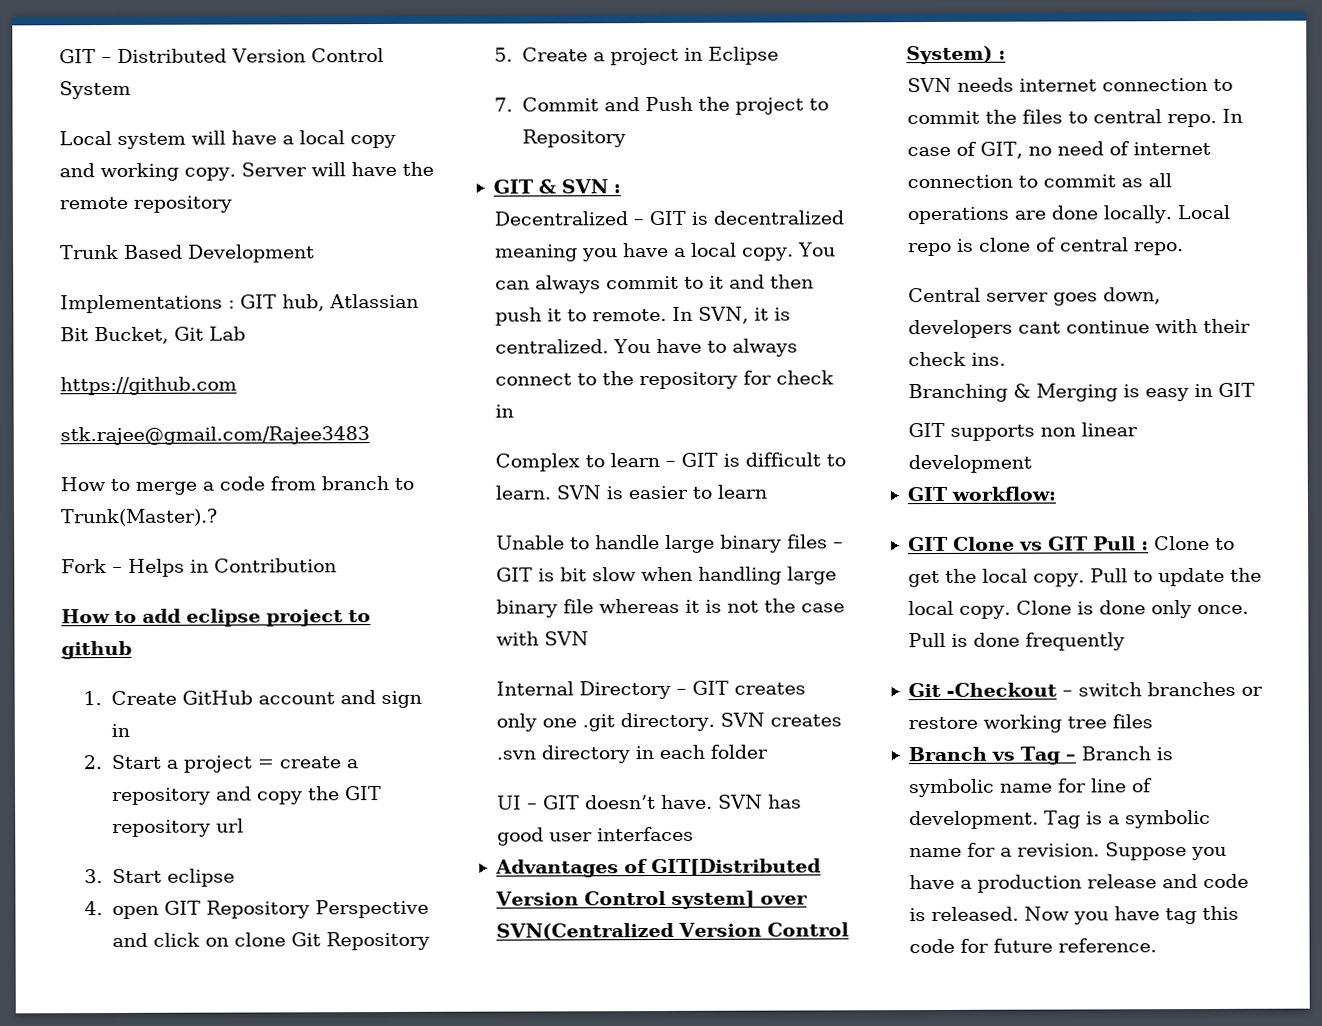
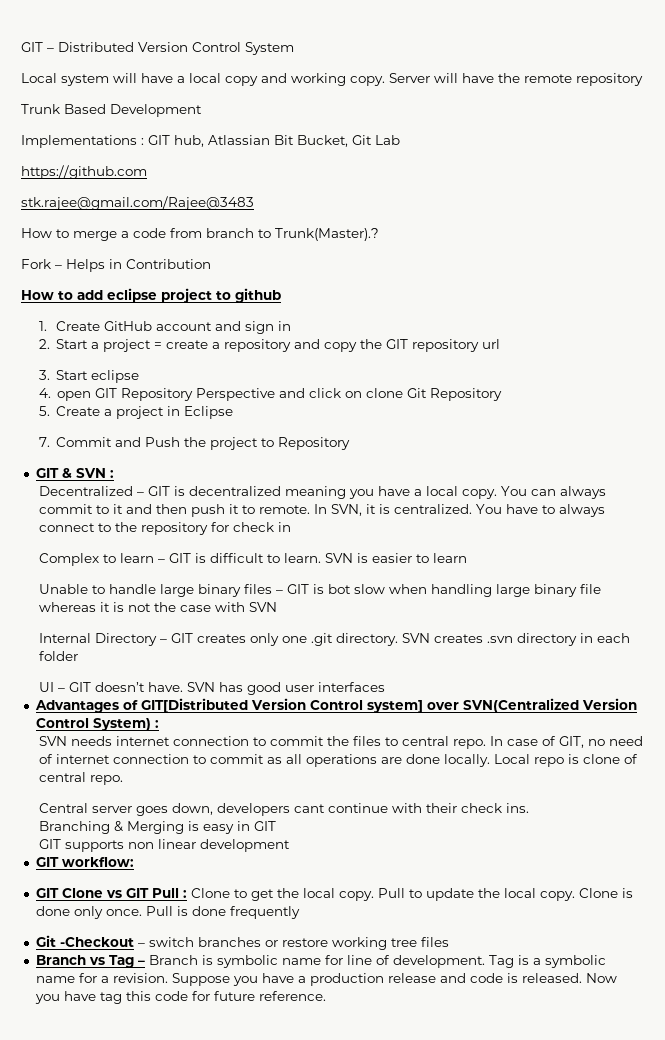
[60,426,370,446] stk.rajee@gmail.com/Rajee3483 -> [21,196,254,210] stk.rajee@gmail.com/Rajee@3483
[560,567,588,582] bit -> [327,584,351,594] bot

